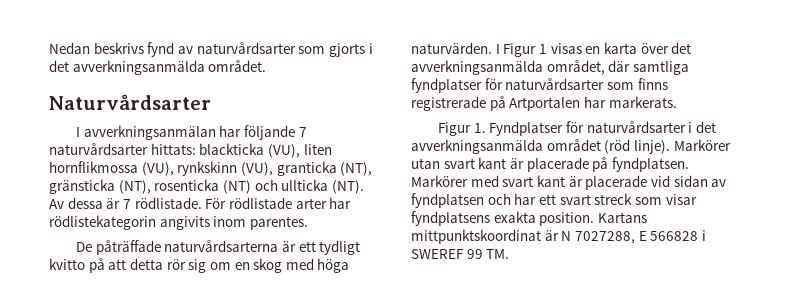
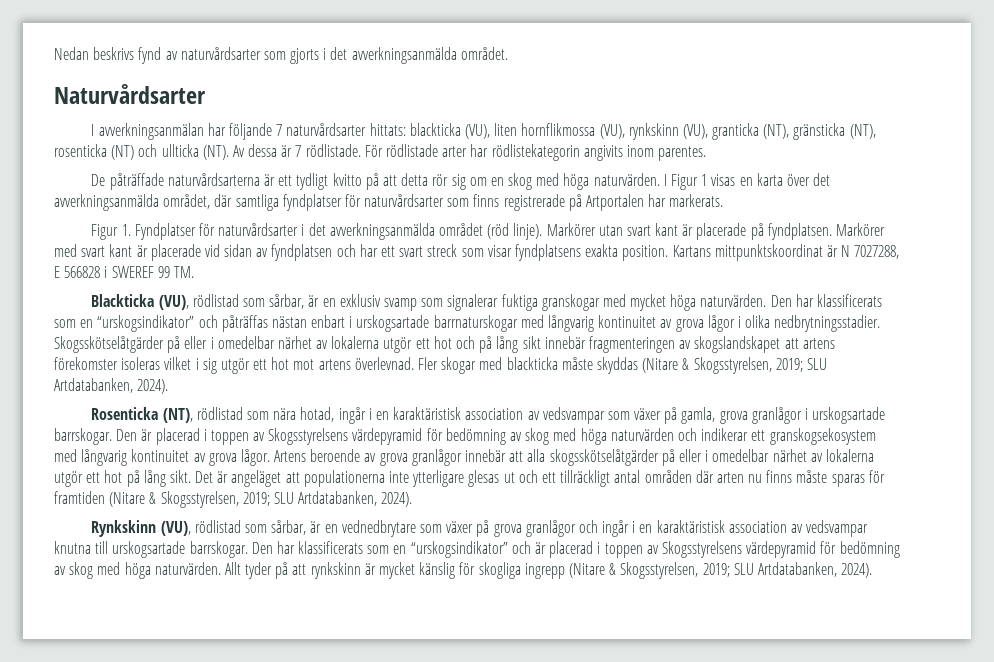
(510, 254) none -> [91,294,882,311] [54,315,881,332] [54,336,835,353] [54,357,827,374] [54,378,169,394] [91,407,886,424] [54,428,876,445] [54,449,874,466] [54,470,885,487] [54,491,413,508] [91,520,869,537] [54,541,900,558] [54,562,873,579] // Blackticka (VU), rödlistad som sårbar, är en exklusiv svamp som signalerar fuktiga granskogar med mycket höga naturvärden. Den har klassificerats som en “urskogsindikator” och påträffas nästan enbart i urskogsartade barrnaturskogar med långvarig kontinuitet av grova lågor i olika nedbrytningsstadier. Skogsskötselåtgärder på eller i omedelbar närhet av lokalerna utgör ett hot och på lång sikt innebär fragmenteringen av skogslandskapet att artens förekomster isoleras vilket i sig utgör ett hot mot artens överlevnad. Fler skogar med blackticka måste skyddas (Nitare & Skogsstyrelsen, 2019; SLU Artdatabanken, 2024). // Rosenticka (NT), rödlistad som nära hotad, ingår i en karaktäristisk association av vedsvampar som växer på gamla, grova granlågor i urskogsartade barrskogar. Den är placerad i toppen av Skogsstyrelsens värdepyramid för bedömning av skog med höga naturvärden och indikerar ett granskogsekosystem med långvarig kontinuitet av grova lågor. Artens beroende av grova granlågor innebär att alla skogsskötselåtgärder på eller i omedelbar närhet av lokalerna utgör ett hot på lång sikt. Det är angeläget att populationerna inte ytterligare glesas ut och ett tillräckligt antal områden där arten nu finns måste sparas för framtiden (Nitare & Skogsstyrelsen, 2019; SLU Artdatabanken, 2024). // Rynkskinn (VU), rödlistad som sårbar, är en vednedbrytare som växer på grova granlågor och ingår i en karaktäristisk association av vedsvampar knutna till urskogsartade barrskogar. Den har klassificerats som en “urskogsindikator” och är placerad i toppen av Skogsstyrelsens värdepyramid för bedömning av skog med höga naturvärden. Allt tyder på att rynkskinn är mycket känslig för skogliga ingrepp (Nitare & Skogsstyrelsen, 2019; SLU Artdatabanken, 2024).

